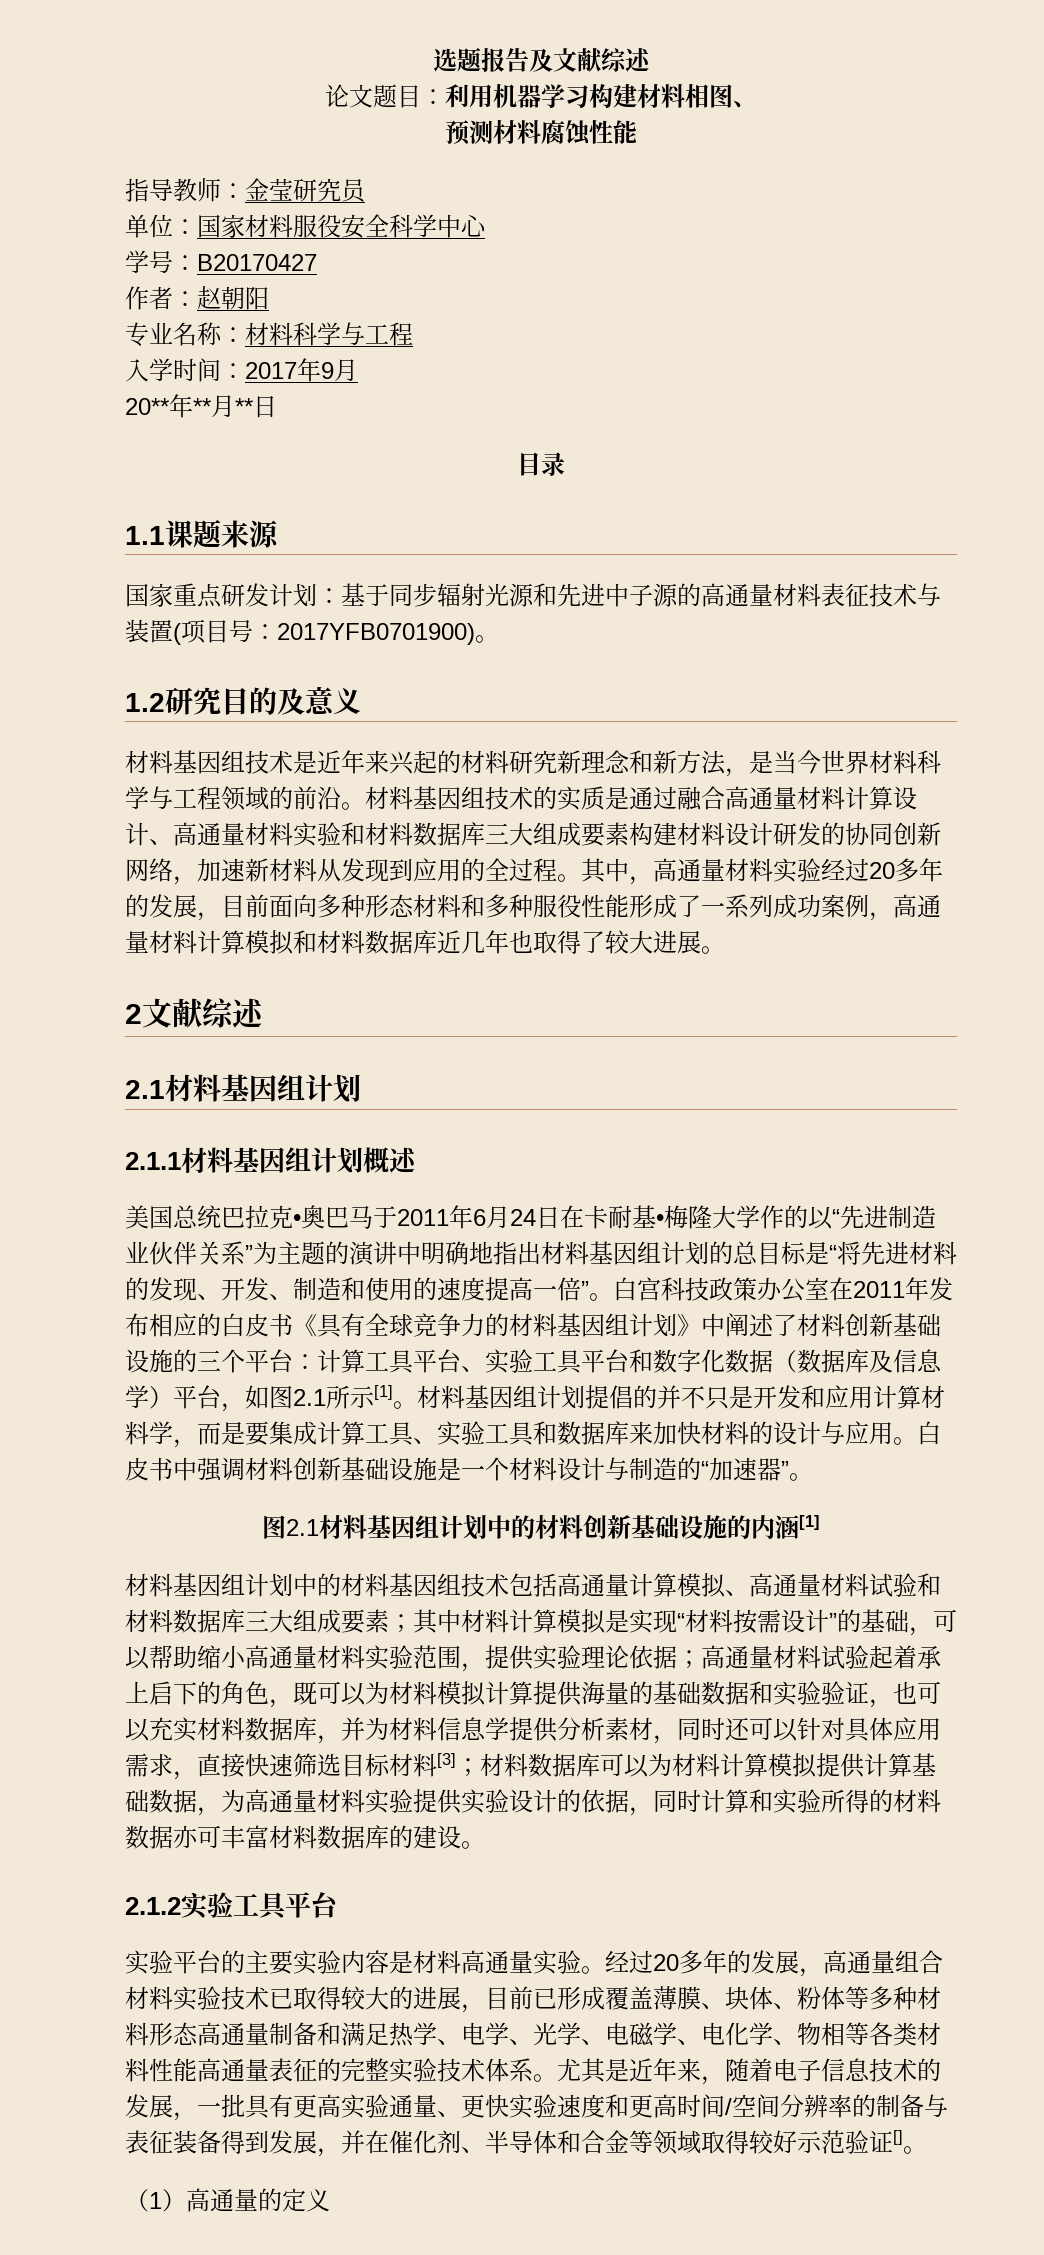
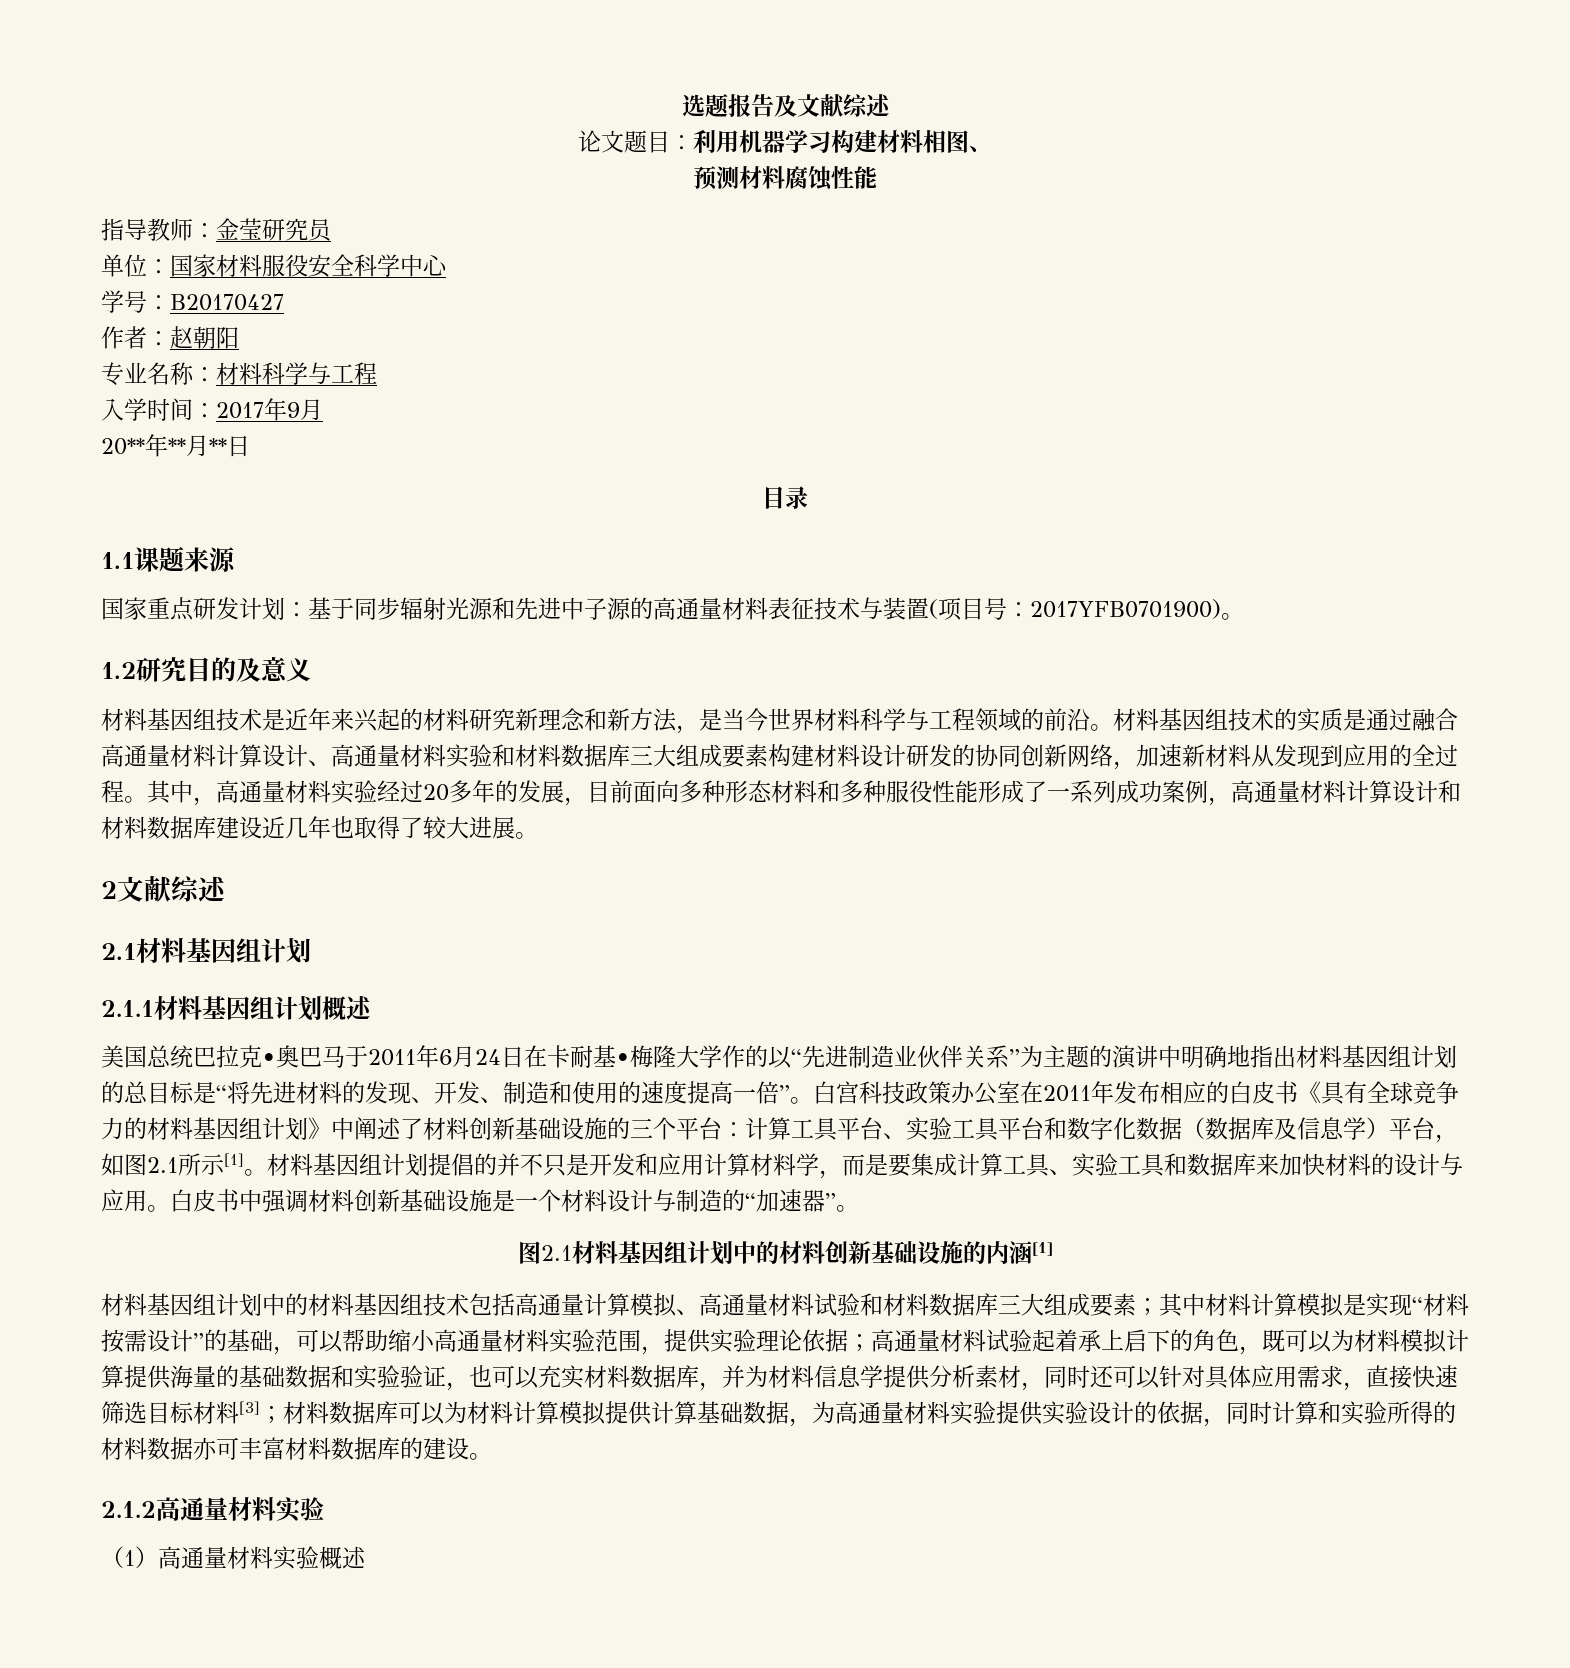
[245,930,437,955] 模拟和材料数据库 -> [1392,780,1461,803] [101,816,262,839] 设计和材料数据库建设
[181,1892,338,1920] [125,1950,943,1977] [125,1986,941,2013] [125,2022,941,2047] [125,2058,941,2085] [125,2094,948,2121] [125,2130,903,2157] [903,2146,927,2154] 实验工具平台 // 实验平台的主要实验内容是材料高通量实验。经过20多年的发展，高通量组合材料实验技术已取得较大的进展，目前已形成覆盖薄膜、块体、粉体等多种材料形态高通量制备和满足热学、电学、光学、电磁学、电化学、物相等各类材料性能高通量表征的完整实验技术体系。尤其是近年来，随着电子信息技术的发展，一批具有更高实验通量、更快实验速度和更高时间/空间分辨率的制备与表征装备得到发展，并在催化剂、半导体和合金等领域取得较好示范验证[]。 -> [156,1497,324,1522] 高通量材料实验
[258,2188,330,2212] 的定义 -> [227,1546,366,1570] 材料实验概述

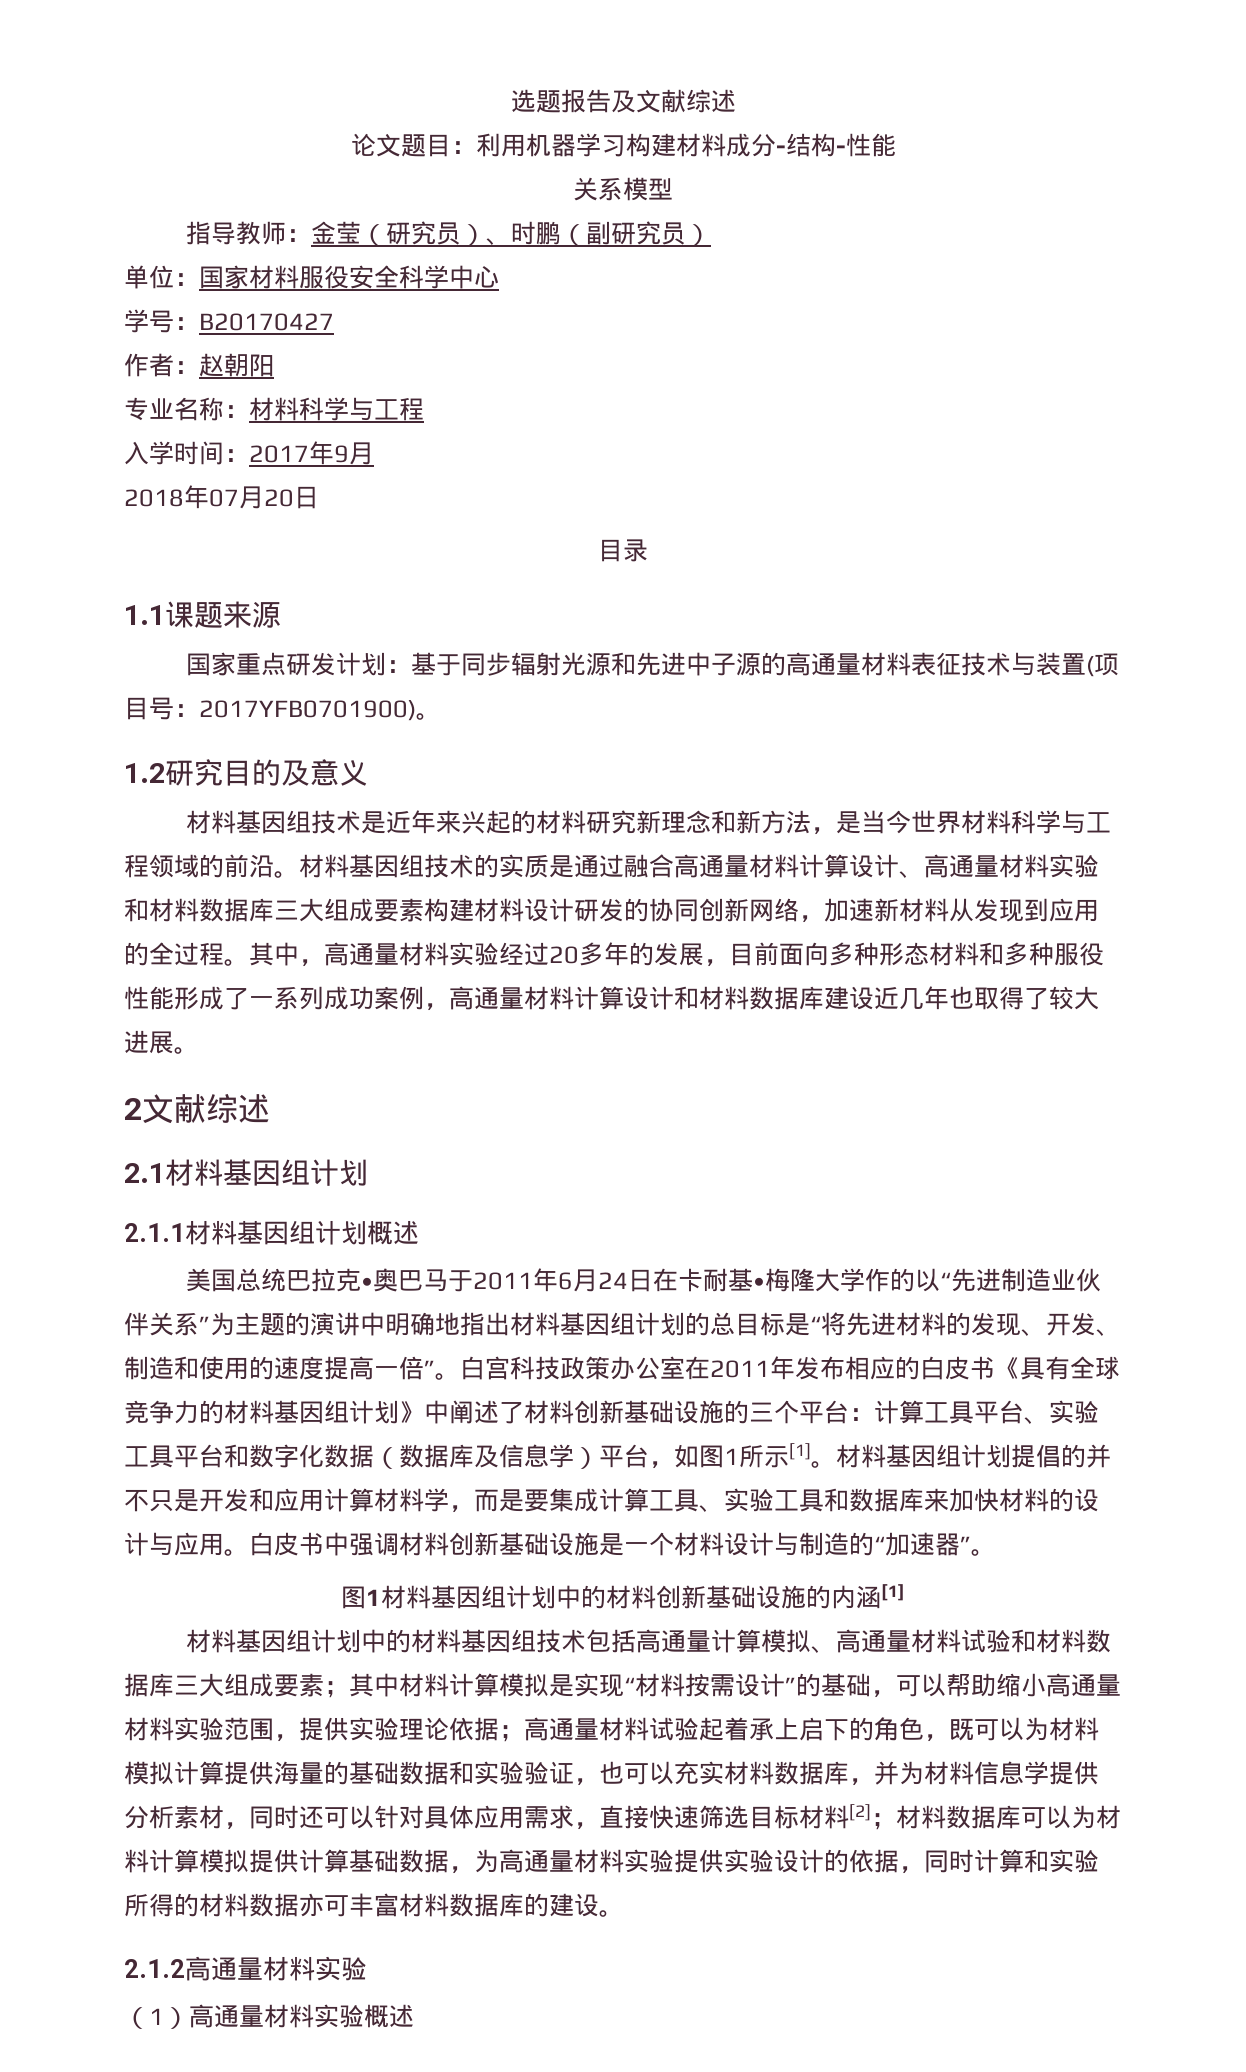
[923,130,992,153] [693,166,877,191] 相图、 // 预测材料腐蚀性能 -> [725,133,896,157] [573,177,673,201] 成分-结构-性能 // 关系模型
[262,218,333,242] 研究员 -> [360,221,711,246] （研究员）、时鹏（副研究员）
[101,434,227,457] 20**年**月** -> [124,485,294,509] 2018年07月20
[147,1157,178,1173] 2.1 -> [724,1448,739,1465] 1
[540,1245,572,1261] 2.1 -> [366,1589,381,1606] 1
[239,1401,260,1415] [3] -> [849,1804,871,1821] [2]

